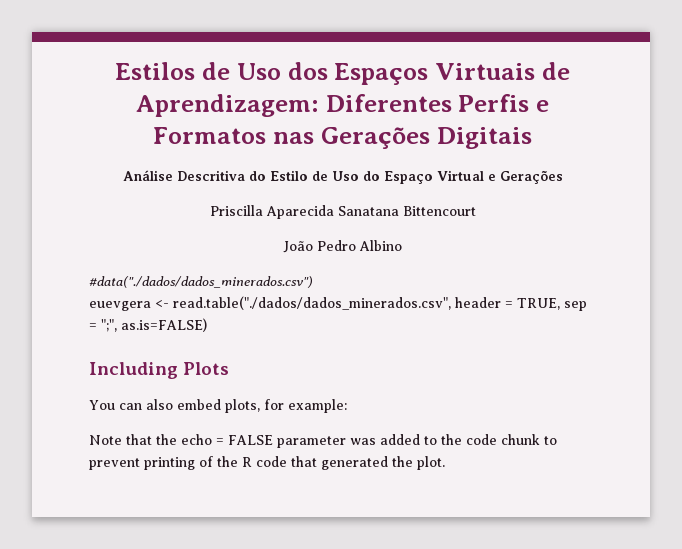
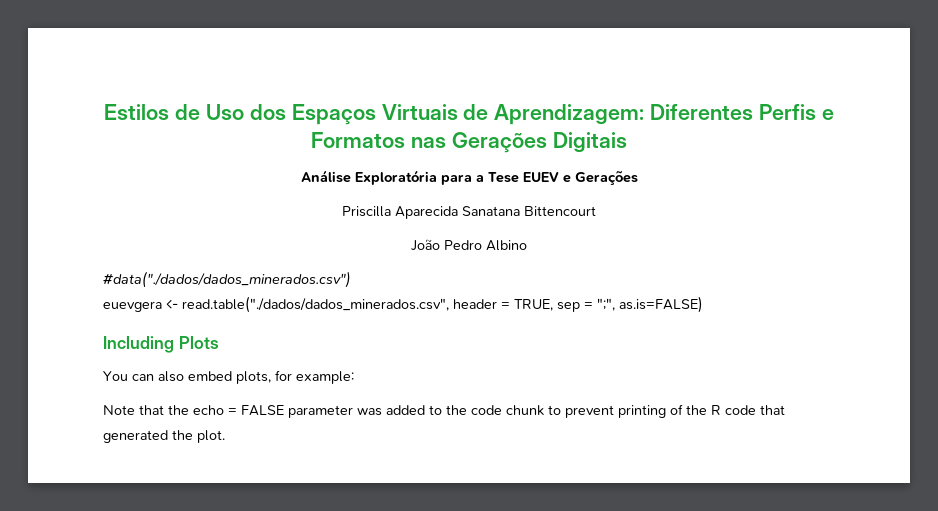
[176,170,484,184] Descritiva do Estilo de Uso do Espaço Virtual -> [354,170,559,185] Exploratória para a Tese EUEV

